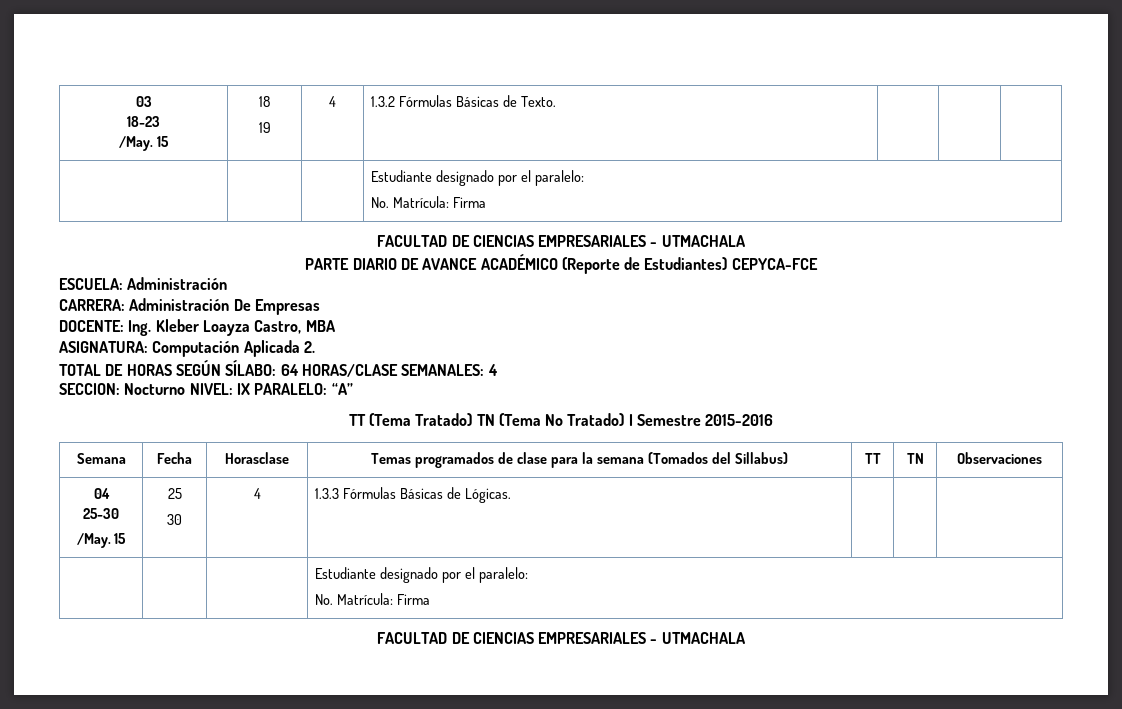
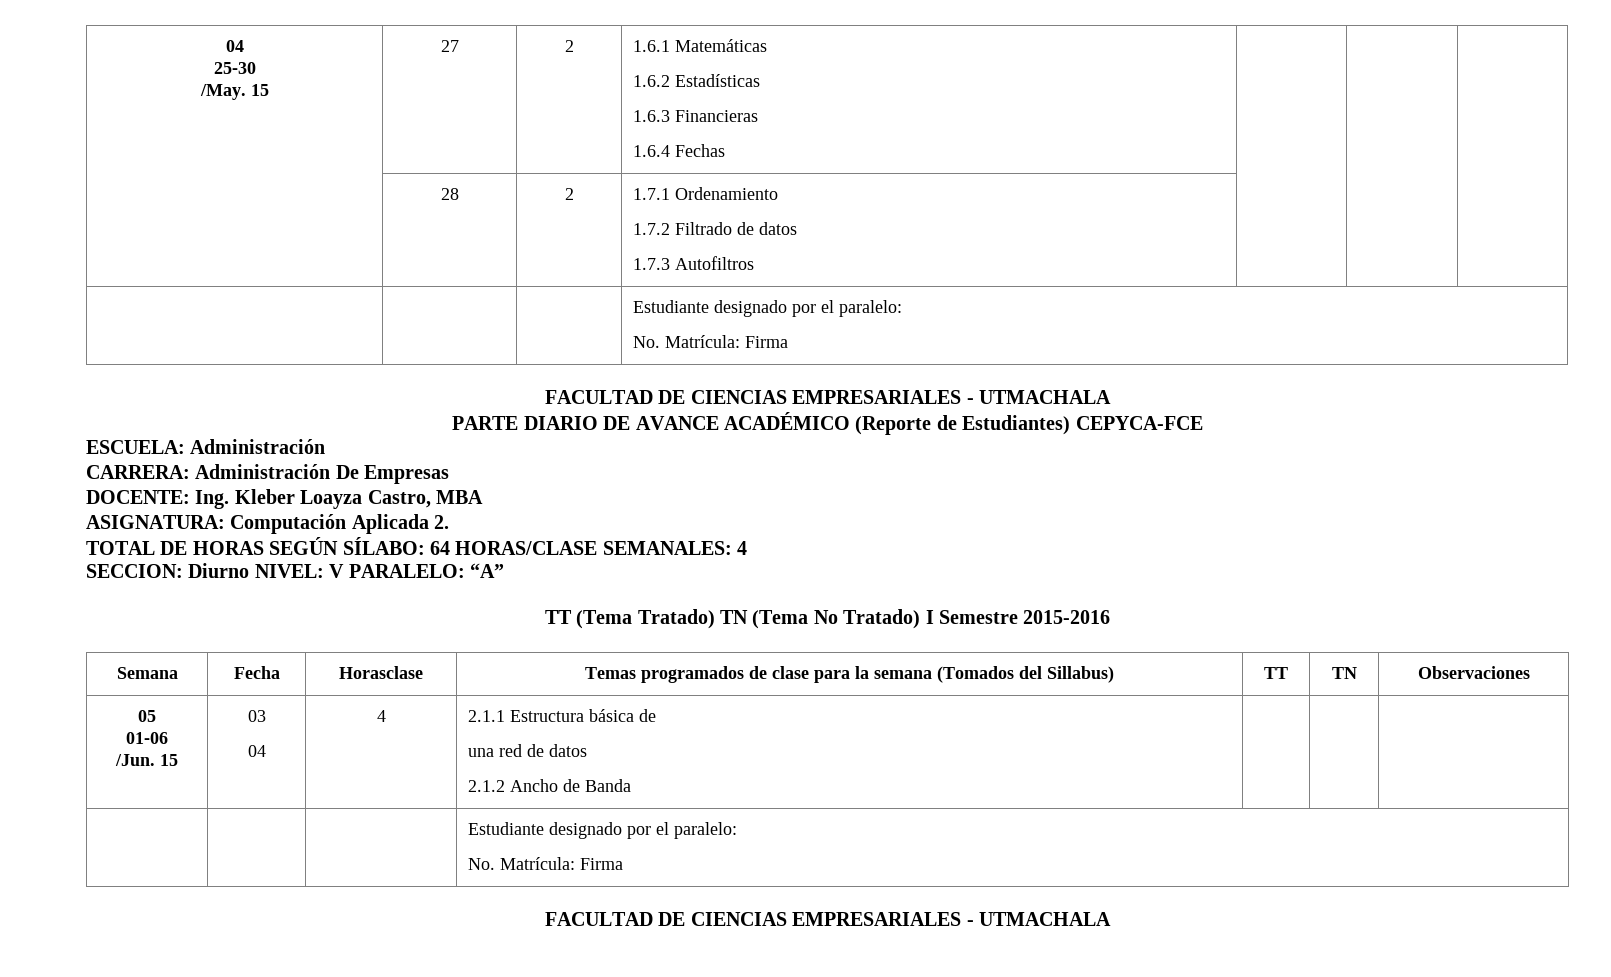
[135,96,152,107] [127,116,160,127] [119,136,169,151] [259,96,270,107] [258,122,271,133] [329,96,336,107] [371,95,557,107] 03 // 18-23 // /May. 15 | 18 // 19 | 4 | 1.3.2 Fórmulas Básicas de Texto. -> [225,40,244,52] [213,62,256,74] [199,84,269,100] [440,40,459,52] [564,40,574,52] [632,39,767,52] [632,74,760,87] [632,110,758,122] [632,144,725,157] [440,188,459,200] [564,188,574,200] [632,187,778,200] [632,222,797,235] [632,256,754,270] 04 // 25-30 // /May. 15 | 27 | 2 | 1.6.1 Matemáticas // 1.6.2 Estadísticas // 1.6.3 Financieras // 1.6.4 Fechas | | | // | 28 | 2 | 1.7.1 Ordenamiento // 1.7.2 Filtrado de datos // 1.7.3 Autofiltros
[124,383,250,395] Nocturno NIVEL: IX -> [188,563,345,578] Diurno NIVEL: V
[93,488,110,499] [83,508,119,519] [76,533,127,548] [167,488,182,499] [167,514,182,525] [253,488,261,499] [315,487,512,503] 04 // 25-30 // /May. 15 | 25 // 30 | 4 | 1.3.3 Fórmulas Básicas de Lógicas. -> [138,710,156,722] [126,732,168,744] [115,754,178,766] [247,710,266,722] [247,745,266,757] [376,710,386,722] [467,709,656,722] [467,744,587,757] [467,779,631,792] 05 // 01-06 // /Jun. 15 | 03 // 04 | 4 | 2.1.1 Estructura básica de // una red de datos // 2.1.2 Ancho de Banda

